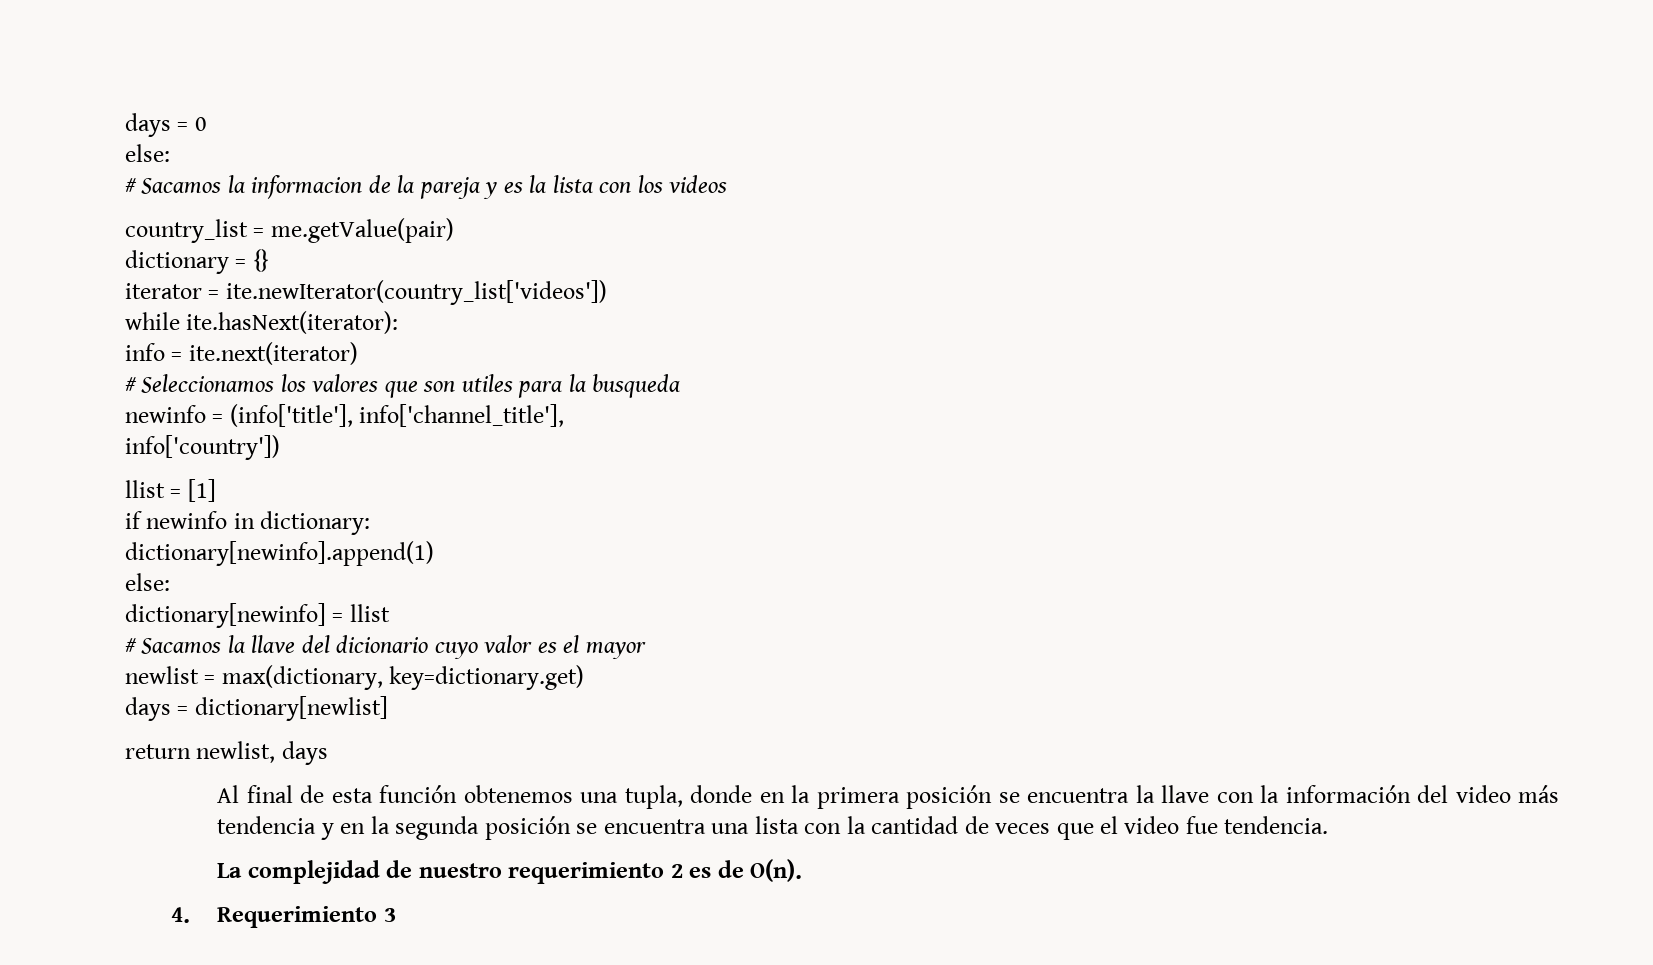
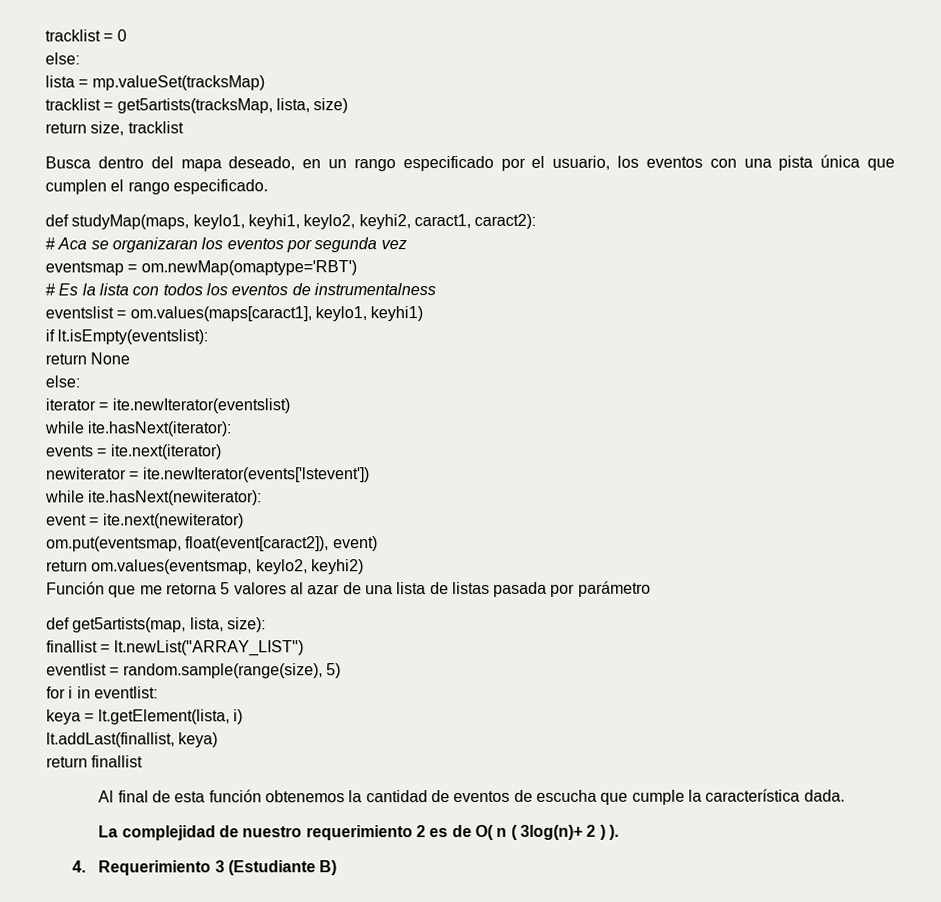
[125,113,171,137] days -> [45,29,101,42] tracklist
[125,175,728,199] [125,218,454,243] [125,249,269,274] # Sacamos la informacion de la pareja y es la lista con los videos // country_list = me.getValue(pair) // dictionary = {} -> [45,75,265,91] [45,98,349,114] [45,121,184,136] [45,154,896,172] [45,179,268,195] [45,213,537,230] [45,237,407,253] [45,260,357,276] [45,283,436,296] [45,306,424,322] [45,329,209,345] [45,352,131,365] [45,375,80,388] lista = mp.valueSet(tracksMap) // tracklist = get5artists(tracksMap, lista, size) // return size, tracklist // Busca dentro del mapa deseado, en un rango especificado por el usuario, los eventos con una pista única que cumplen el rango especificado. // def studyMap(maps, keylo1, keyhi1, keylo2, keyhi2, caract1, caract2): // # Aca se organizaran los eventos por segunda vez // eventsmap = om.newMap(omaptype='RBT') // # Es la lista con todos los eventos de instrumentalness // eventslist = om.values(maps[caract1], keylo1, keyhi1) // if lt.isEmpty(eventslist): // return None // else:
[225,280,607,305] ite.newIterator(country_list['videos']) -> [111,398,290,414] ite.newIterator(eventslist)
[125,343,165,361] info -> [45,445,94,457] events
[125,374,681,398] [125,404,565,427] [125,435,280,460] [125,479,216,502] [125,511,371,535] [125,541,434,566] [125,573,170,591] [125,603,390,628] [125,635,646,659] [125,665,585,690] [125,696,388,721] [125,741,328,765] # Seleccionamos los valores que son utiles para la busqueda // newinfo = (info['title'], info['channel_title'], // info['country']) // llist = [1] // if newinfo in dictionary: // dictionary[newinfo].append(1) // else: // dictionary[newinfo] = llist // # Sacamos la llave del dicionario cuyo valor es el mayor // newlist = max(dictionary, key=dictionary.get) // days = dictionary[newlist] // return newlist, days -> [46,467,370,483] [45,490,263,506] [46,513,244,529] [46,536,378,552] [46,559,364,575] [46,580,651,598] [46,617,266,633] [46,640,304,657] [46,663,341,679] [46,686,158,699] [46,709,243,725] [46,732,219,748] [46,755,144,768] newiterator = ite.newIterator(events['lstevent']) // while ite.hasNext(newiterator): // event = ite.next(newiterator) // om.put(eventsmap, float(event[caract2]), event) // return om.values(eventsmap, keylo2, keyhi2) // Función que me retorna 5 valores al azar de una lista de listas pasada por parámetro // def get5artists(map, lista, size): // finallist = lt.newList("ARRAY_LIST") // eventlist = random.sample(range(size), 5) // for i in eventlist: // keya = lt.getElement(lista, i) // lt.addLast(finallist, keya) // return finallist
[580,785,1559,809] [217,816,1329,840] una tupla, donde en la primera posición se encuentra la llave con la información del video más tendencia y en la segunda posición se encuentra una lista con la cantidad de veces que el video fue tendencia. -> [348,788,845,805] la cantidad de eventos de escucha que cumple la característica dada.
[750,859,803,882] O(n). -> [475,824,619,840] O( n ( 3log(n)+ 2 ) ).
(396, 915) none -> [228,860,338,876] (Estudiante B)

